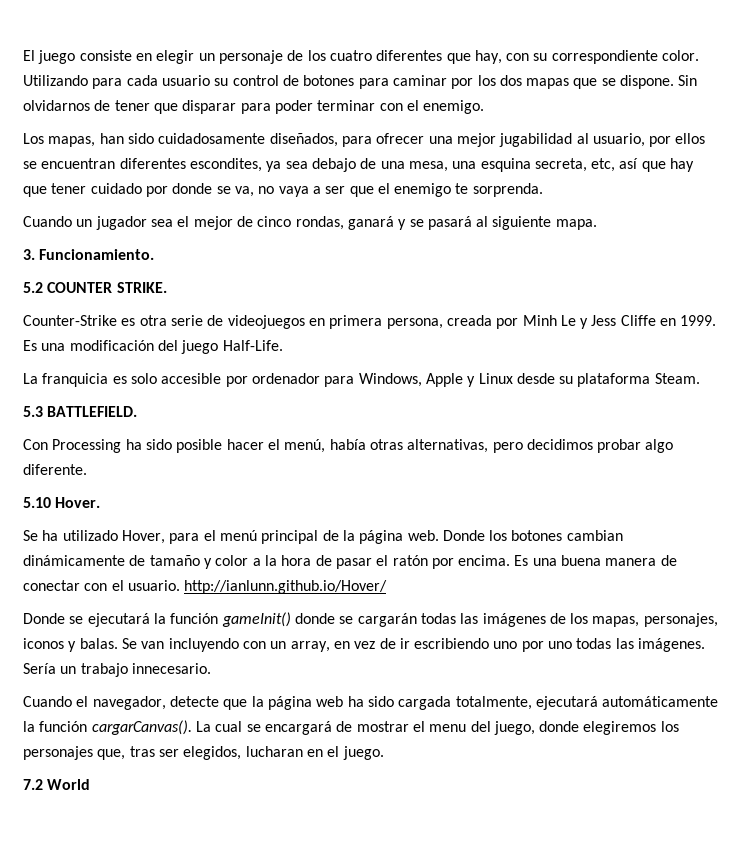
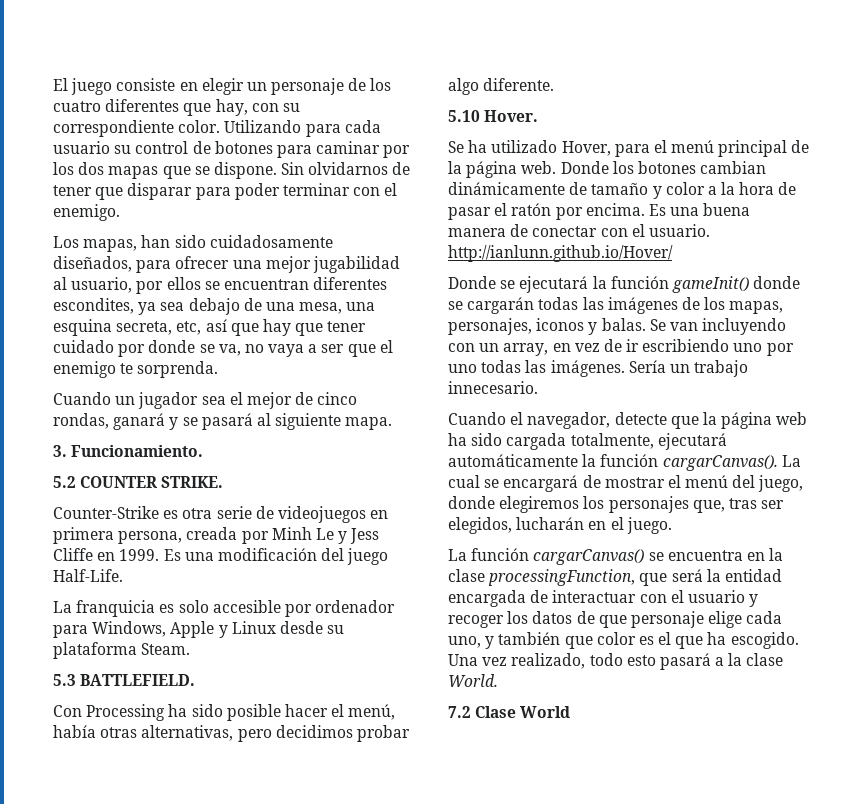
[429,724,467,732] menu -> [685,475,729,488] menú
[245,746,303,757] lucharan -> [516,517,585,530] lucharán
(384, 753) none -> [448,548,784,565] [448,569,782,586] [448,590,759,607] [448,611,783,628] [448,632,799,649] [448,653,784,670] [448,674,498,687] // La función cargarCanvas() se encuentra en la clase processingFunction, que será la entidad encargada de interactuar con el usuario y recoger los datos de que personaje elige cada uno, y también que color es el que ha escogido. Una vez realizado, todo esto pasará a la clase World.
(43, 784) none -> [475,706,517,718] Clase

